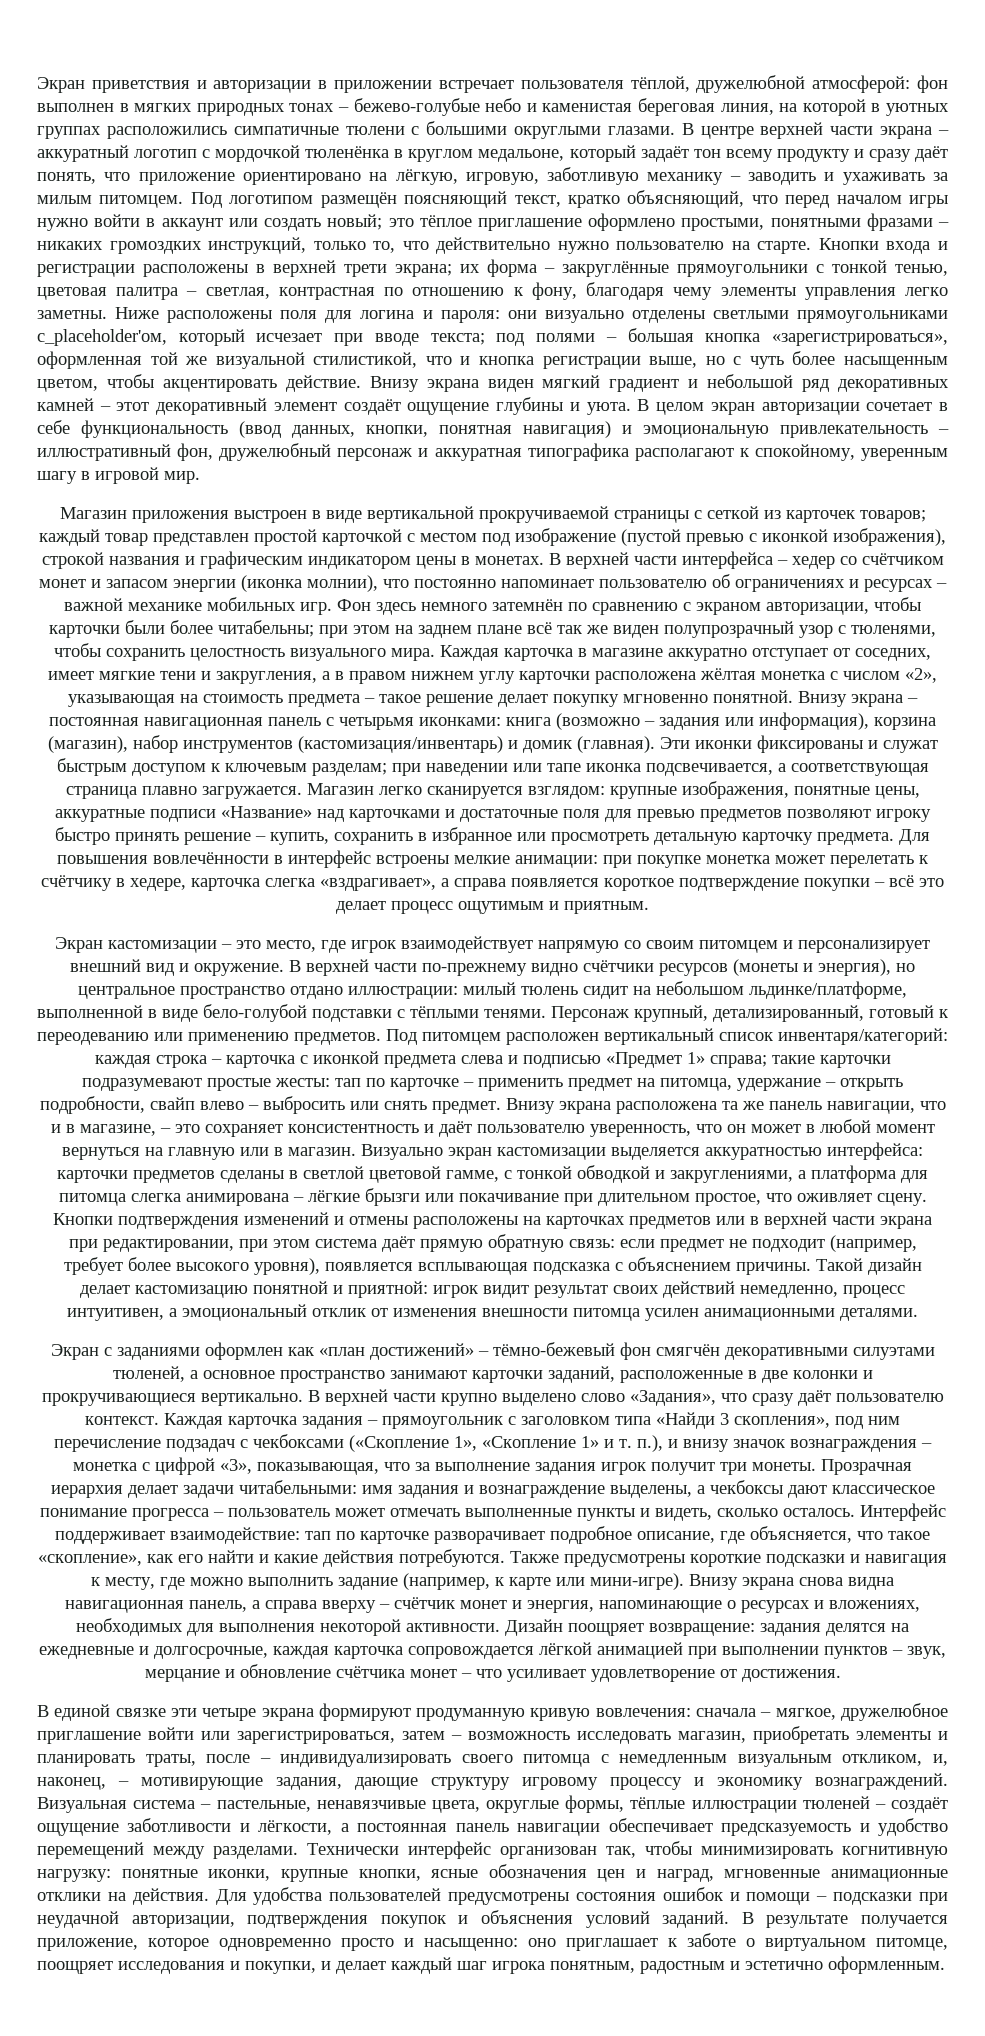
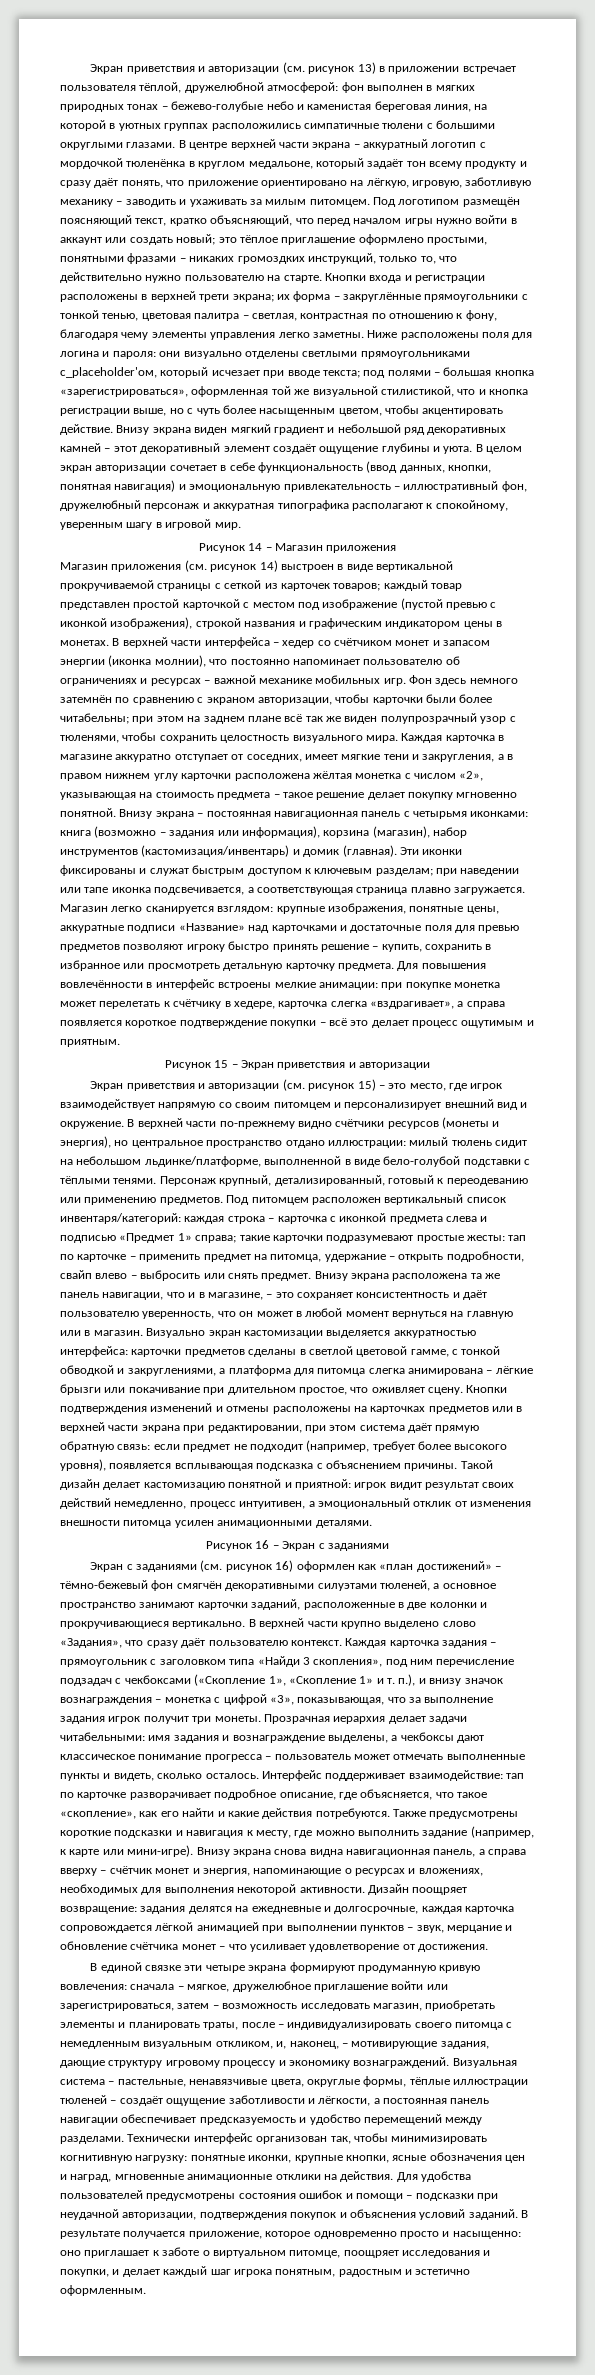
[37,77,312,93] Экран приветствия и авторизации -> [90,62,376,74] Экран приветствия и авторизации (см. рисунок 13)
[59,507,229,523] Магазин приложения -> [198,543,397,553] [60,560,278,572] Рисунок 14 – Магазин приложения // Магазин приложения (см. рисунок 14)
[55,937,217,953] Экран кастомизации -> [164,1060,431,1070] [90,1079,376,1091] Рисунок 15 – Экран приветствия и авторизации // Экран приветствия и авторизации (см. рисунок 15)
[50,1344,200,1360] Экран с заданиями -> [206,1540,389,1551] [90,1560,294,1572] Рисунок 16 – Экран с заданиями // Экран с заданиями (см. рисунок 16)

